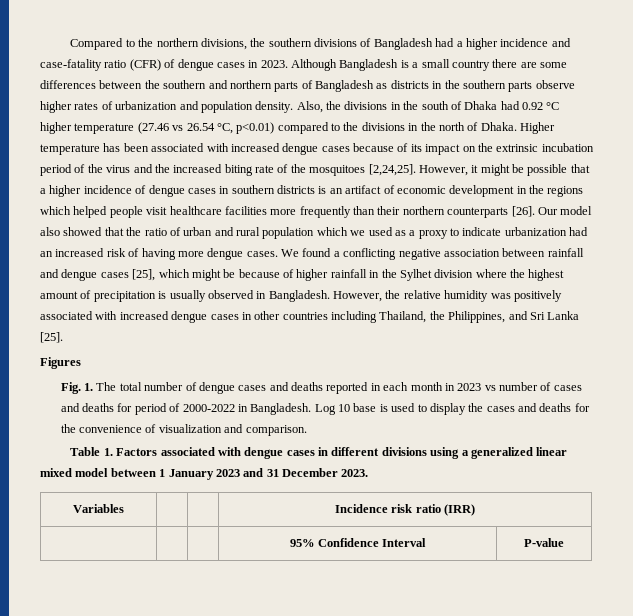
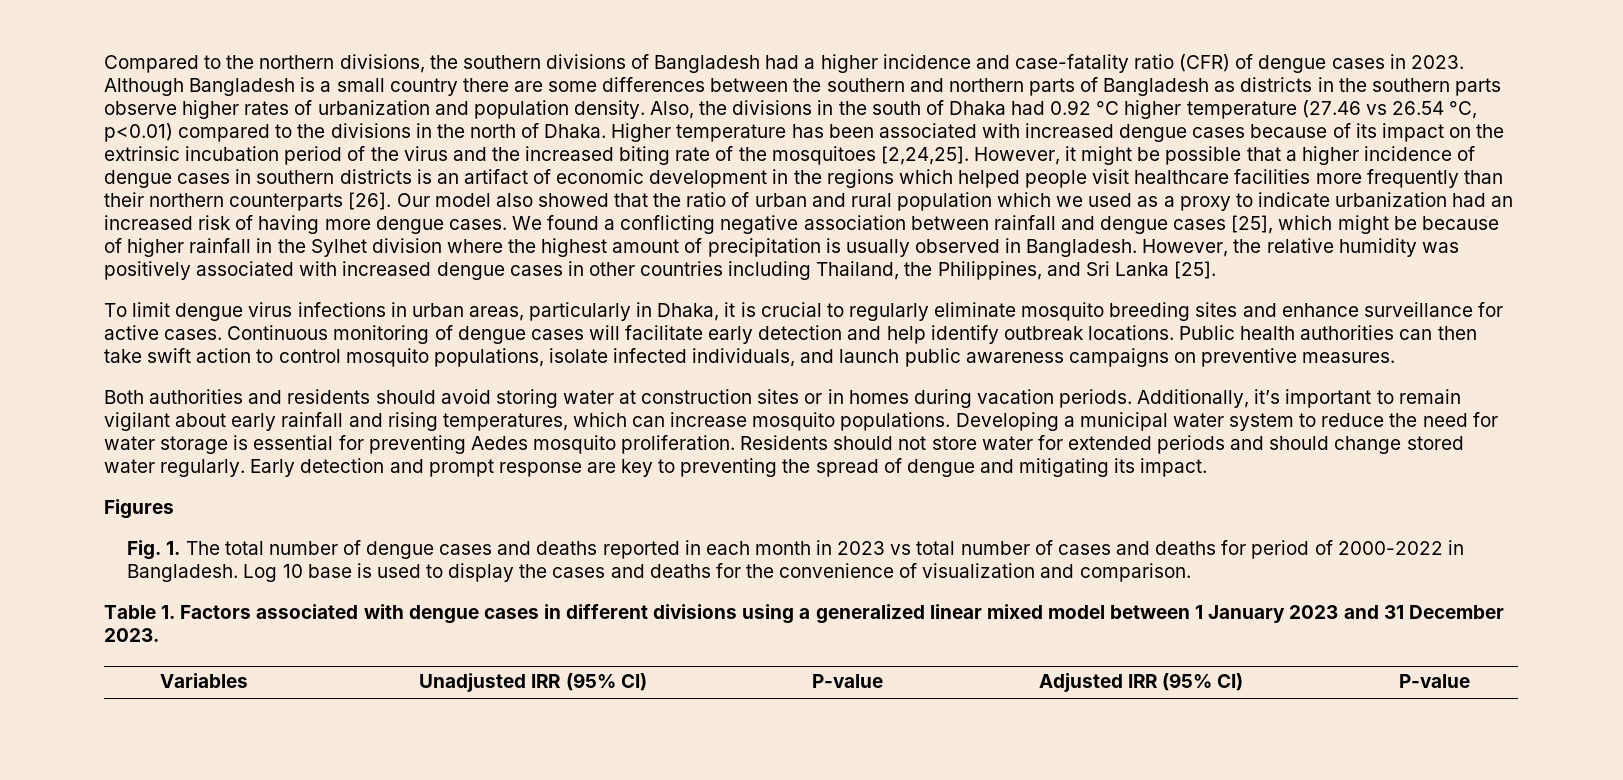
(63, 337) none -> [104,302,1503,321] [104,325,1477,344] [104,348,1396,367] [104,389,1461,408] [104,412,1498,431] [104,435,1464,454] [104,458,1208,477] // To limit dengue virus infections in urban areas, particularly in Dhaka, it is crucial to regularly eliminate mosquito breeding sites and enhance surveillance for active cases. Continuous monitoring of dengue cases will facilitate early detection and help identify outbreak locations. Public health authorities can then take swift action to control mosquito populations, isolate infected individuals, and launch public awareness campaigns on preventive measures. // Both authorities and residents should avoid storing water at construction sites or in homes during vacation periods. Additionally, it’s important to remain vigilant about early rainfall and rising temperatures, which can increase mosquito populations. Developing a municipal water system to reduce the need for water storage is essential for preventing Aedes mosquito proliferation. Residents should not store water for extended periods and should change stored water regularly. Early detection and prompt response are key to preventing the spread of dengue and mitigating its impact.
(496, 388) none -> [916,541,956,555] total
[334,504,476,516] [289,538,427,547] | | Incidence risk ratio (IRR) // | | | 95% Confidence Interval -> [419,673,647,692] [812,674,883,688] [1038,673,1244,692] Unadjusted IRR (95% CI) | P-value | Adjusted IRR (95% CI)

